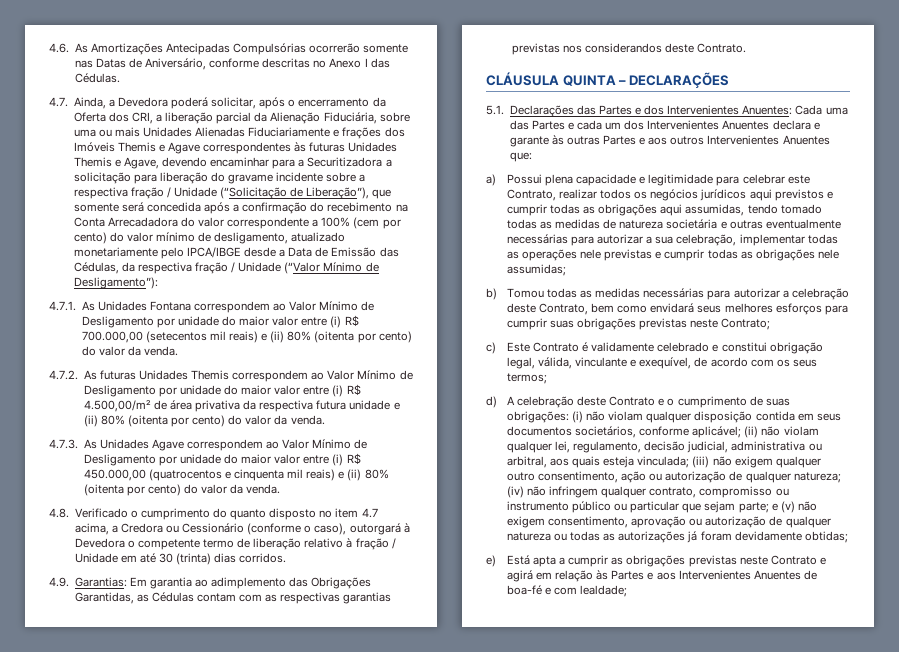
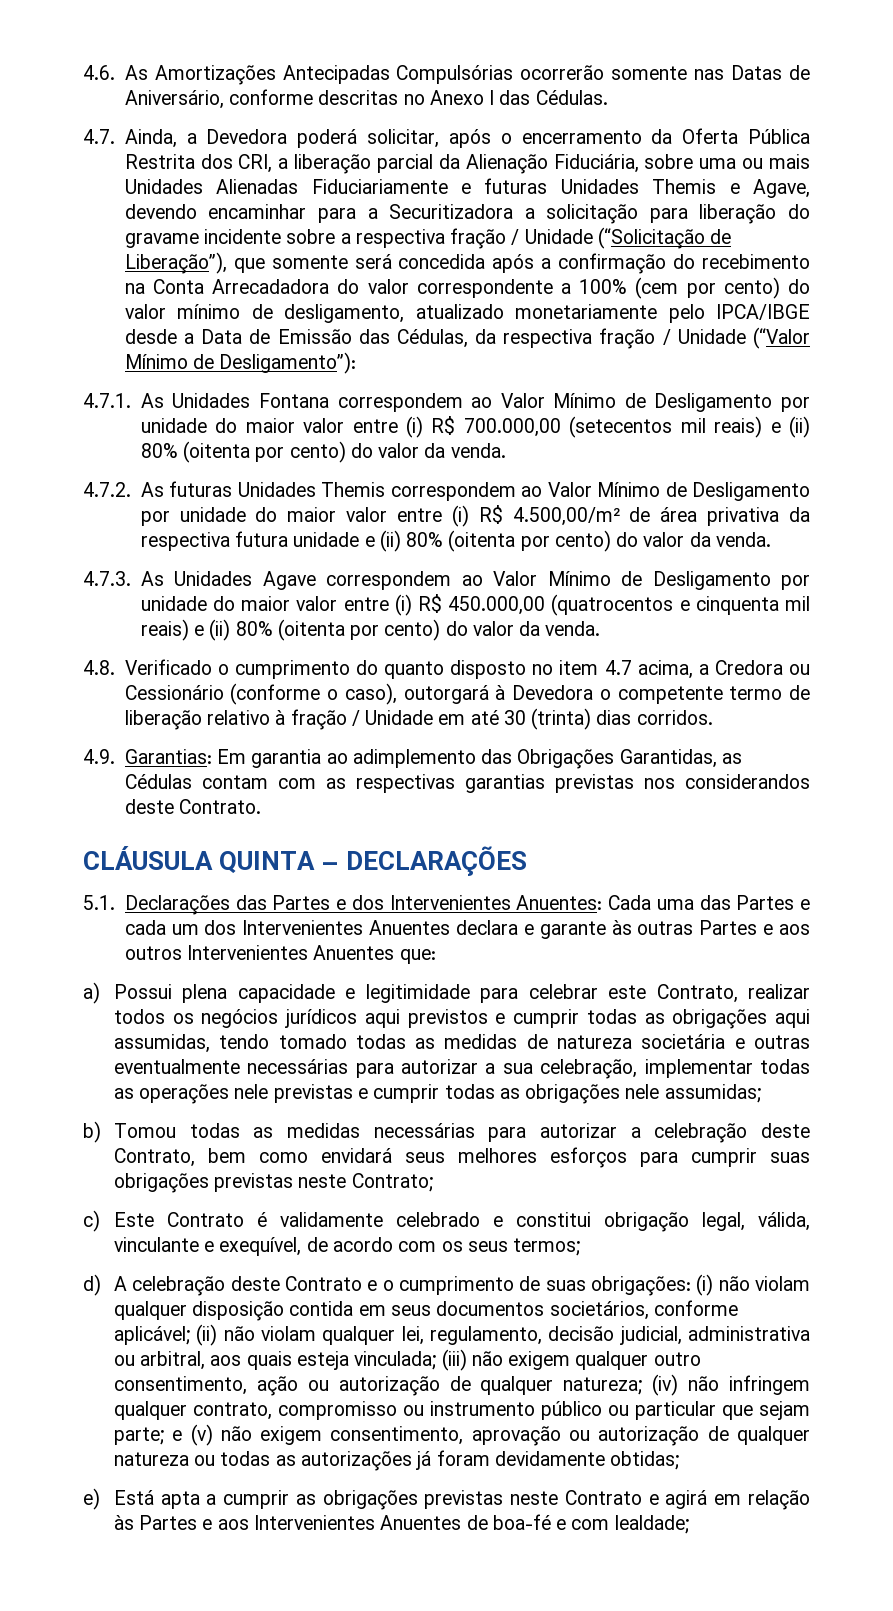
(106, 117) none -> [748,129,811,144] [124,154,195,169] Pública Restrita
[342,127,405,139] [73,142,307,154] frações dos Imóveis Themis e Agave correspondentes às -> (471, 188) none

